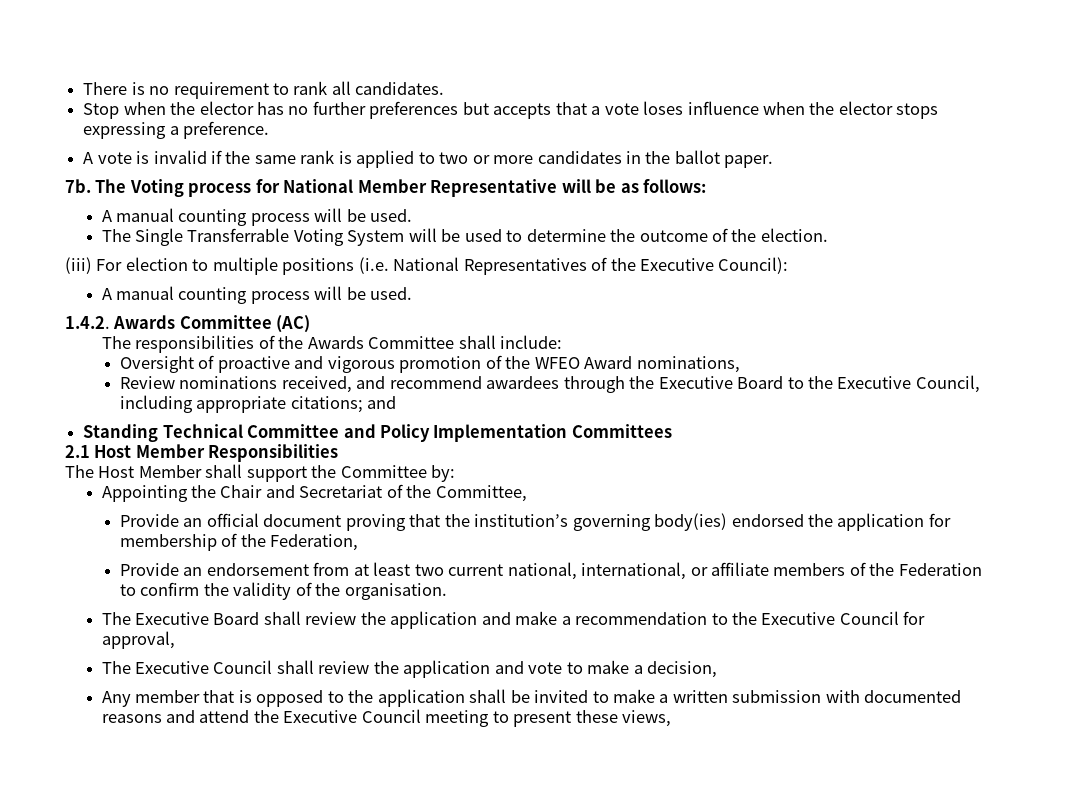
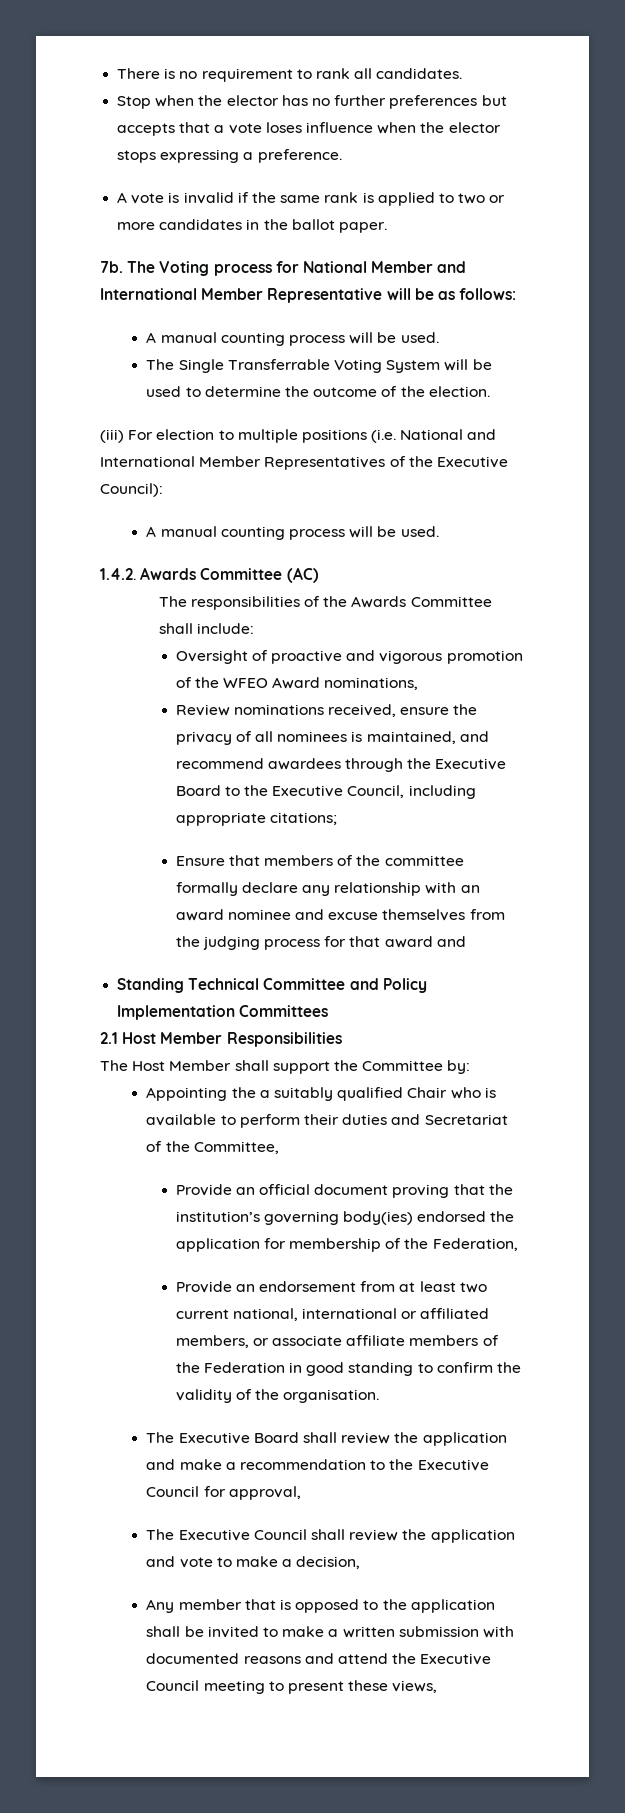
(427, 186) none -> [437,261,467,273] [100,288,264,300] and International Member
(460, 264) none -> [467,429,497,440] [100,456,262,467] and International Member
(352, 384) none -> [400,704,478,715] [175,731,456,745] ensure the privacy of all nominees is maintained,
(363, 404) none -> [175,855,464,866] [175,882,480,896] [175,909,505,921] [175,936,433,950] // Ensure that members of the committee formally declare any relationship with an award nominee and excuse themselves from the judging process for that award
[220,485,263,498] Chair -> [259,1087,496,1101] [146,1114,388,1128] a suitably qualified Chair who is available to perform their duties
[581,562,708,580] international, or -> [302,1308,490,1319] [175,1335,343,1348] international or affiliated members, or associate
(982, 569) none -> [289,1362,414,1376] in good standing

